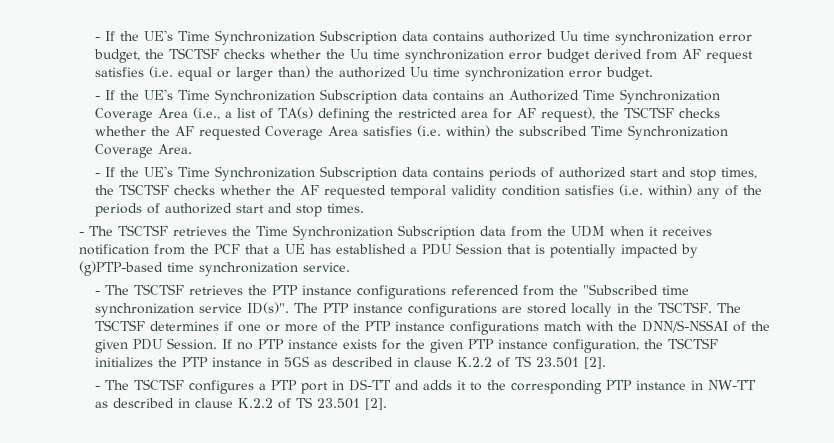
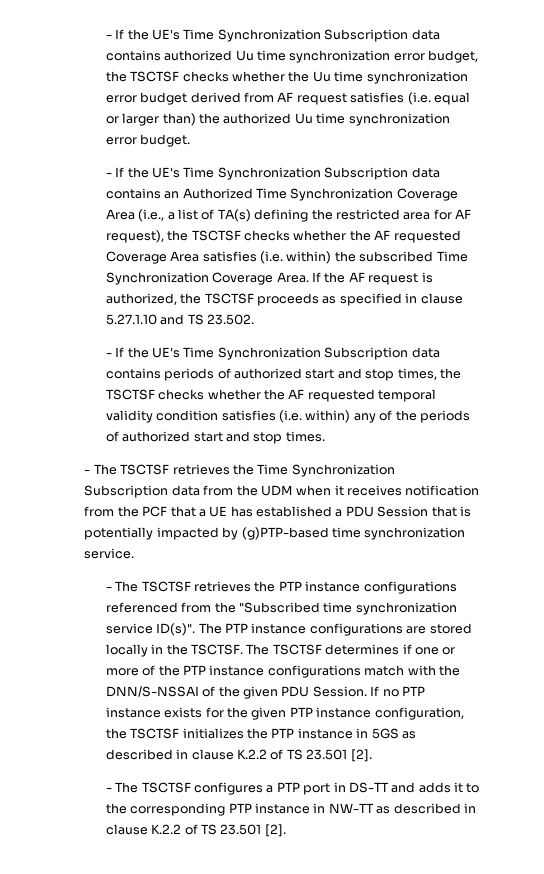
(193, 149) none -> [312,272,433,285] [105,293,463,306] [105,314,255,325] If the AF request is authorized, the TSCTSF proceeds as specified in clause 5.27.1.10 and TS 23.502.

